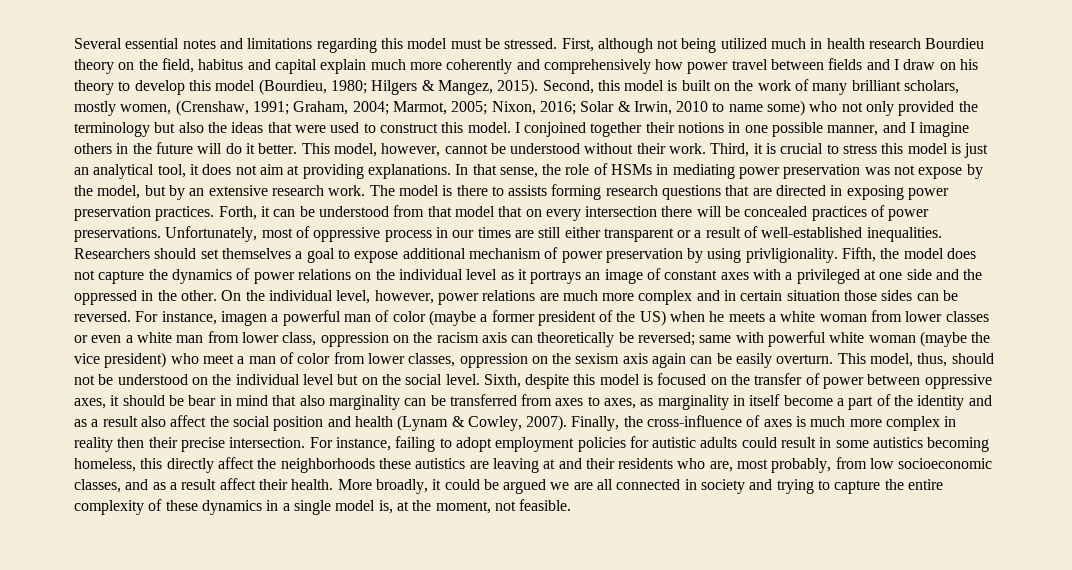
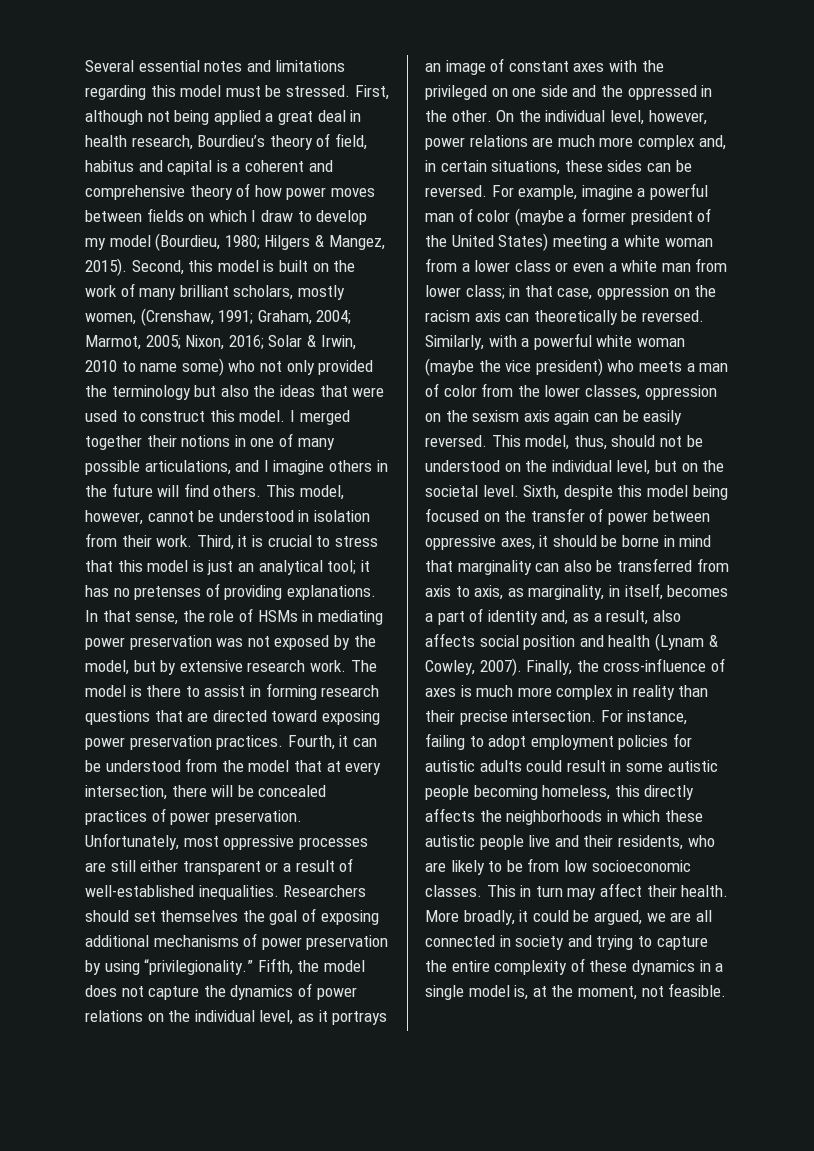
[720,38,985,49] [74,58,651,74] utilized much in health research Bourdieu theory on the field, habitus and capital explain much more coherently and comprehensively -> [213,110,362,125] [85,133,367,150] [85,160,333,175] [85,183,251,200] applied a great deal in health research, Bourdieu’s theory of field, habitus and capital is a coherent and comprehensive theory of
[731,59,768,70] travel -> [330,188,375,197] moves
[866,59,979,70] [74,80,114,95] and I draw on his theory -> [188,210,293,222] on which I draw
[188,80,211,91] this -> [85,238,106,250] my
[524,122,587,137] conjoined -> [299,410,350,425] merged
[772,122,879,137] possible manner, -> [278,433,335,450] [85,460,231,475] of many possible articulations,
[225,143,298,154] do it better. -> [183,483,262,497] find others.
[584,143,634,154] without -> [298,510,370,522] [85,533,117,547] in isolation from
(878, 149) none -> [85,560,113,572] that
[157,164,300,178] tool, it does not aim at -> [327,560,370,574] [85,583,220,600] tool; it has no pretenses of
[918,167,963,179] expose -> [274,635,330,650] exposed
[189,188,205,196] an -> (177, 667) none
[508,185,548,196] assists -> [204,685,261,697] assist in
[830,185,843,196] in -> [271,710,318,722] toward
[218,206,257,220] Forth, -> [287,735,335,750] Fourth,
[427,206,452,217] that -> [221,760,244,772] the
[525,206,658,221] on every intersection -> [326,761,382,775] [85,785,167,800] at every intersection,
[74,227,161,242] preservations. -> [214,810,302,825] preservation.
[295,226,511,242] of oppressive process in our times -> [223,835,368,850] oppressive processes
[295,248,541,263] a goal to expose additional mechanism -> [242,908,379,925] [85,935,239,947] the goal of exposing additional mechanisms
[745,248,838,263] privligionality. -> [144,959,254,975] “privilegionality.”
[466,269,498,280] level -> [259,1010,294,1025] level,
[785,269,877,284] a privileged at -> [641,60,664,72] [425,85,508,100] the privileged on
[696,290,720,301] and -> [698,135,726,150] and,
[786,290,878,301] situation those -> [491,160,603,175] situations, these
[161,311,267,326] instance, imagen -> [518,185,633,200] example, imagine
[639,310,765,326] US) when he meets -> [451,233,607,251] United States) meeting
[905,311,989,322] lower classes -> [461,260,551,272] a lower class
[282,332,317,346] class, -> [465,285,593,300] class; in that case,
[638,332,764,346] reversed; same with -> [641,310,704,322] [425,335,530,350] reversed. Similarly, with a
[202,354,234,364] meet -> [638,361,682,372] meets
(365, 358) none -> [517,385,540,397] the
[776,354,834,364] overturn. -> [425,435,487,447] reversed.
[302,374,334,385] level -> [616,460,651,475] level,
[405,374,443,385] social -> [425,485,478,497] societal
[643,374,654,385] is -> [692,485,728,500] being
[188,395,217,406] bear -> [621,535,659,547] borne
[299,395,325,406] also -> (453, 566) none
(427, 402) none -> [563,560,592,572] also
[555,394,992,410] [74,415,229,427] axes to axes, as marginality in itself become a part of the identity and as a result also affect the -> [425,583,729,600] [425,608,681,625] [425,633,475,647] axis to axis, as marginality, in itself, becomes a part of identity and, as a result, also affects
[117,437,145,448] then -> [678,685,709,697] than
[873,437,924,448] autistics -> [667,760,718,772] [425,785,469,800] autistic people
[217,457,254,469] affect -> [425,808,475,822] affects
[378,457,993,473] [74,479,217,493] these autistics are leaving at and their residents who are, most probably, from low socioeconomic classes, and as a result -> [606,810,703,822] [425,835,715,850] [425,858,691,875] [425,885,597,900] in which these autistic people live and their residents, who are likely to be from low socioeconomic classes. This in turn may
[503,479,547,494] argued -> [593,910,642,925] argued,

